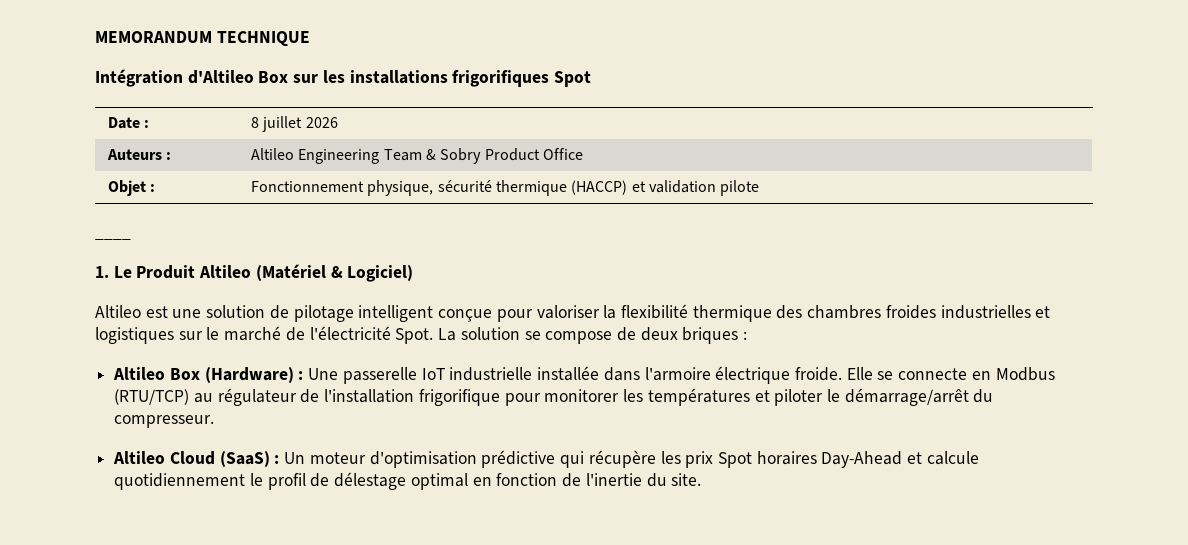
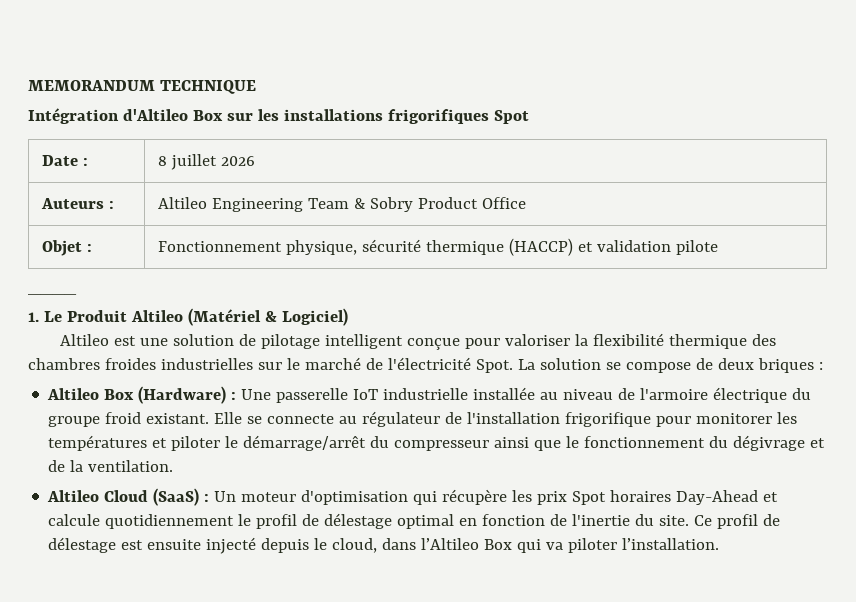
[1035,306,1051,318] [95,327,174,344] et logistiques -> (253, 364) none
[603,366,1055,384] [114,389,190,405] dans l'armoire électrique froide. Elle se connecte en Modbus (RTU/TCP) -> [540,387,812,403] [48,412,335,427] au niveau de l'armoire électrique du groupe froid existant. Elle se connecte
[114,415,215,428] compresseur. -> [394,435,826,451] [48,460,174,472] compresseur ainsi que le fonctionnement du dégivrage et de la ventilation.
[481,450,556,468] prédictive -> (409, 497) none
(702, 479) none -> [694,514,781,529] [48,537,720,554] Ce profil de délestage est ensuite injecté depuis le cloud, dans l’Altileo Box qui va piloter l’installation.

